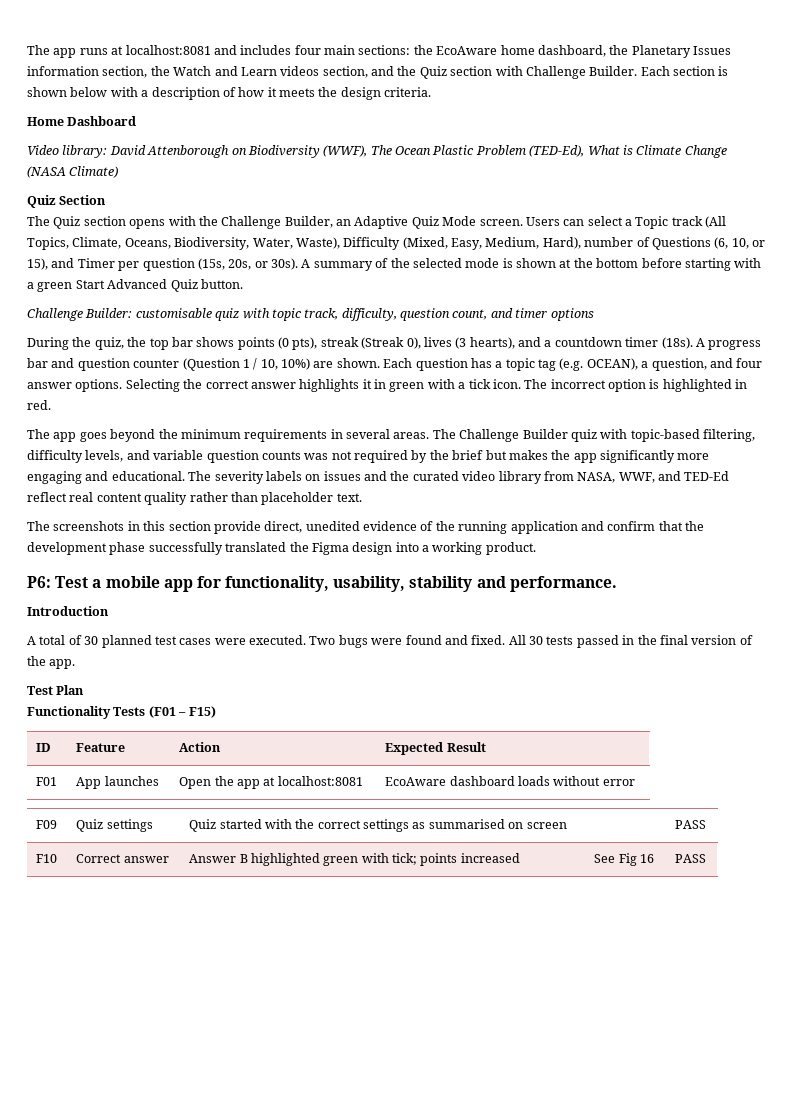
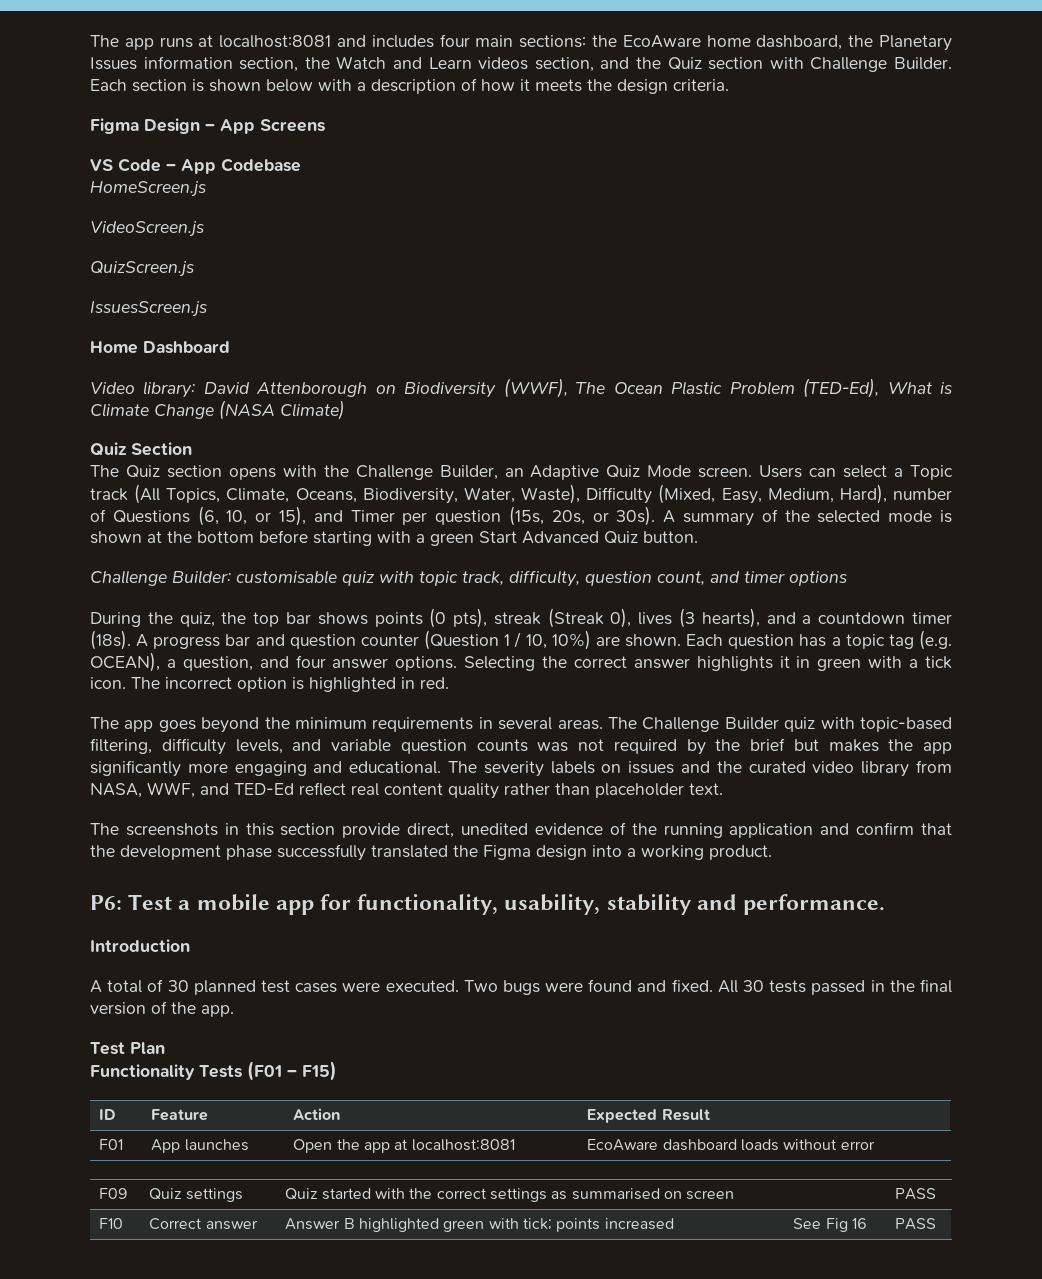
(432, 92) none -> [90,118,325,134] [90,158,301,174] [90,181,207,197] [90,221,205,237] [90,261,195,277] [90,301,208,317] // Figma Design – App Screens // VS Code – App Codebase // HomeScreen.js // VideoScreen.js // QuizScreen.js // IssuesScreen.js

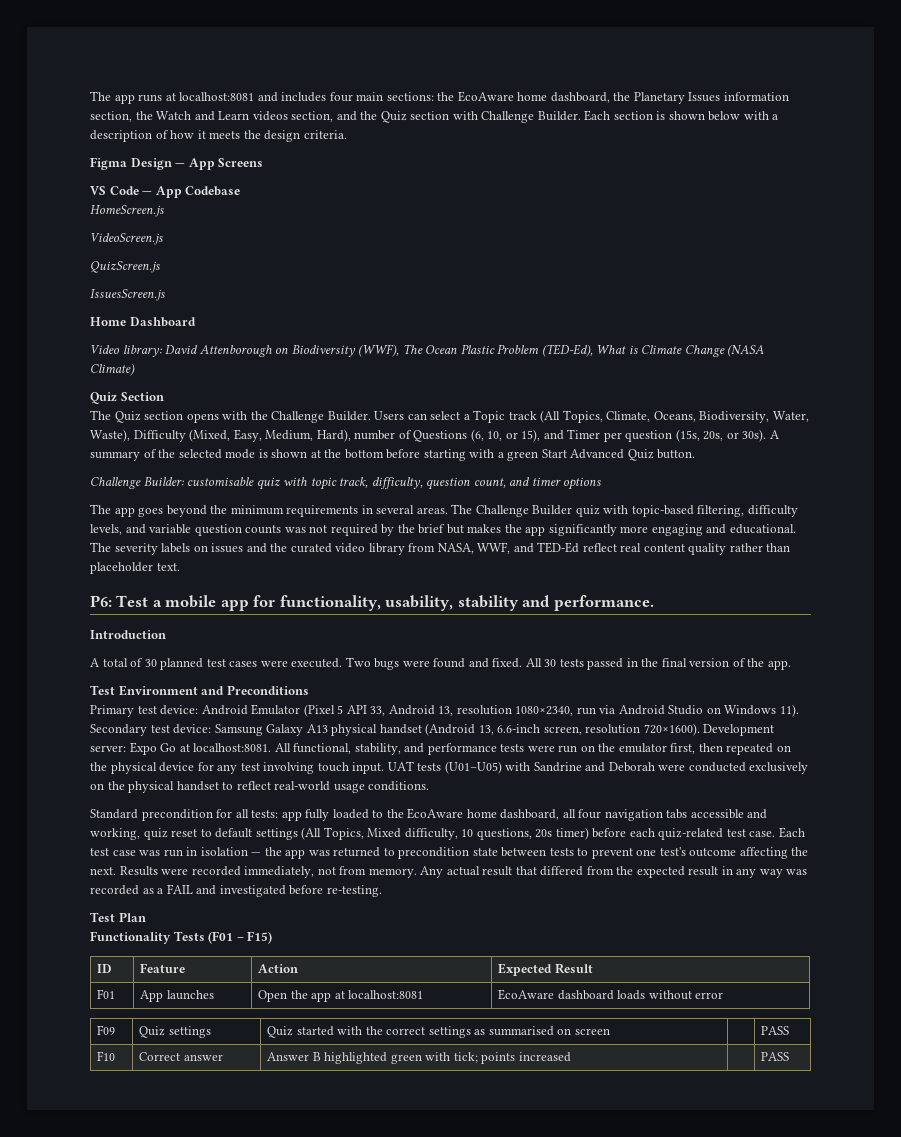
[205,124,215,131] – -> [175,163,186,167] —
[166,164,176,171] – -> [142,191,153,195] —
[439,465,753,480] Builder, an Adaptive Quiz Mode screen. -> [327,411,371,421] Builder.
[90,608,952,628] [90,630,952,650] [90,652,952,672] [90,677,449,692] // During the quiz, the top bar shows points (0 pts), streak (Streak 0), lives (3 hearts), and a countdown timer (18s). A progress bar and question counter (Question 1 / 10, 10%) are shown. Each question has a topic tag (e.g. OCEAN), a question, and four answer options. Selecting the correct answer highlights it in green with a tick icon. The incorrect option is highlighted in red. -> (602, 483) none
[90,822,953,838] [90,844,772,861] // The screenshots in this section provide direct, unedited evidence of the running application and confirm that the development phase successfully translated the Figma design into a working product. -> (180, 567) none
(234, 1011) none -> [90,685,309,696] [90,704,799,717] [90,723,775,736] [90,742,791,755] [90,761,809,774] [90,781,430,793] [90,808,768,821] [90,827,805,840] [90,847,809,859] [90,866,808,878] [90,884,382,897] // Test Environment and Preconditions // Primary test device: Android Emulator (Pixel 5 API 33, Android 13, resolution 1080×2340, run via Android Studio on Windows 11). Secondary test device: Samsung Galaxy A13 physical handset (Android 13, 6.6-inch screen, resolution 720×1600). Development server: Expo Go at localhost:8081. All functional, stability, and performance tests were run on the emulator first, then repeated on the physical device for any test involving touch input. UAT tests (U01–U05) with Sandrine and Deborah were conducted exclusively on the physical handset to reflect real-world usage conditions. // Standard precondition for all tests: app fully loaded to the EcoAware home dashboard, all four navigation tabs accessible and working, quiz reset to default settings (All Topics, Mixed difficulty, 10 questions, 20s timer) before each quiz-related test case. Each test case was run in isolation — the app was returned to precondition state between tests to prevent one test's outcome affecting the next. Results were recorded immediately, not from memory. Any actual result that differed from the expected result in any way was recorded as a FAIL and investigated before re-testing.
[793,1218,868,1232] See Fig 16 -> (571, 1057) none

